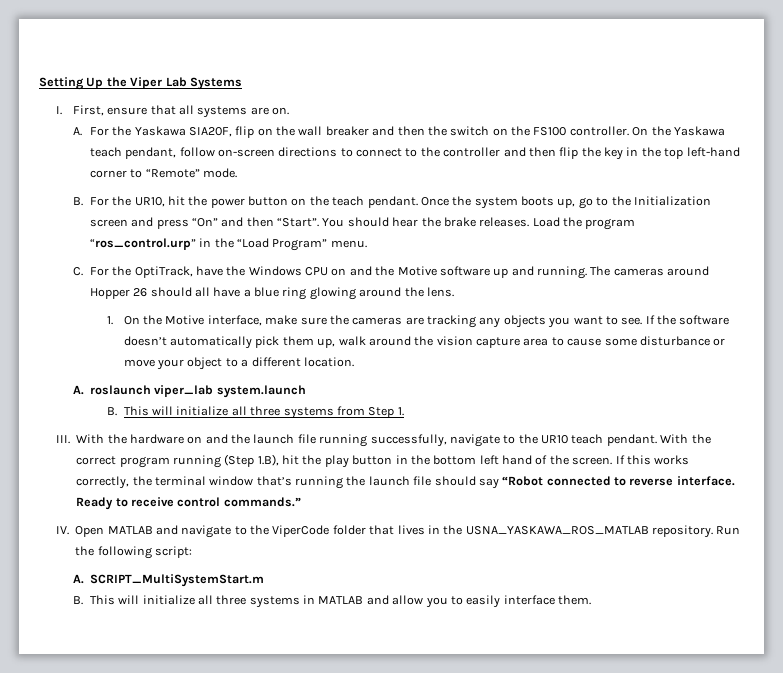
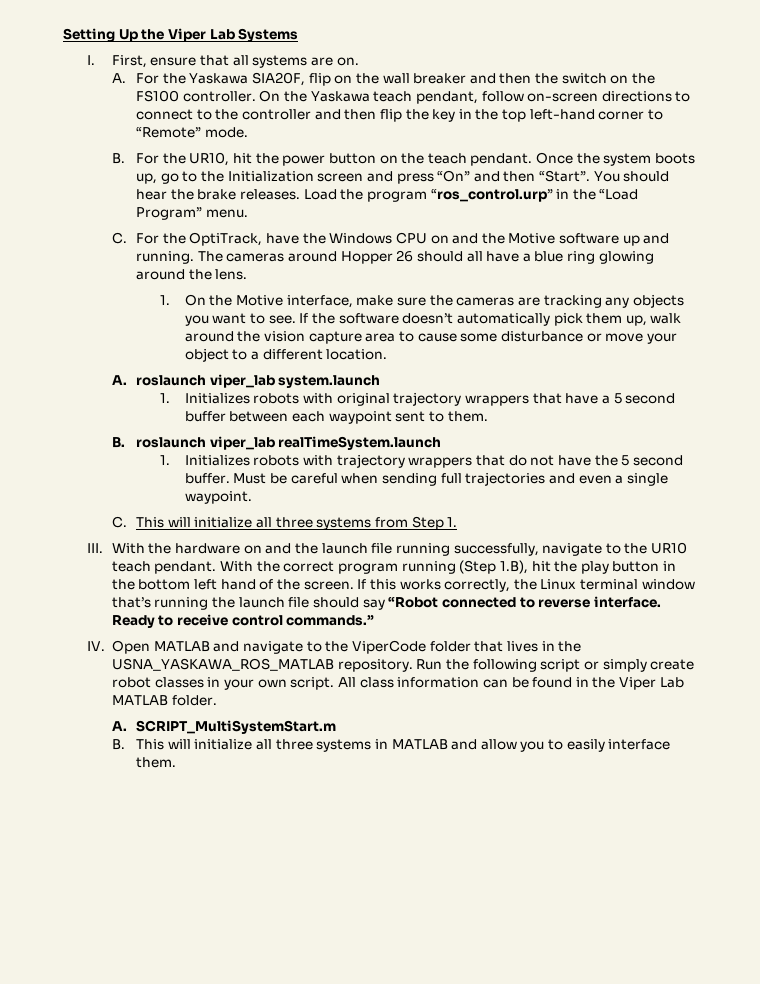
[106,407,117,416] B. -> [160,392,676,406] [184,411,488,424] [111,436,442,450] [160,454,683,468] [184,472,668,486] [184,491,252,504] [111,516,127,528] 1. Initializes robots with original trajectory wrappers that have a 5 second buffer between each waypoint sent to them. // B. roslaunch viper_lab realTimeSystem.launch // 1. Initializes robots with trajectory wrappers that do not have the 5 second buffer. Must be careful when sending full trajectories and even a single waypoint. // C.
(152, 481) none -> [540,579,577,590] Linux
[154,546,192,558] script: -> [540,659,695,672] [112,677,684,690] [112,695,217,706] script or simply create robot classes in your own script. All class information can be found in the Viper Lab MATLAB folder.

